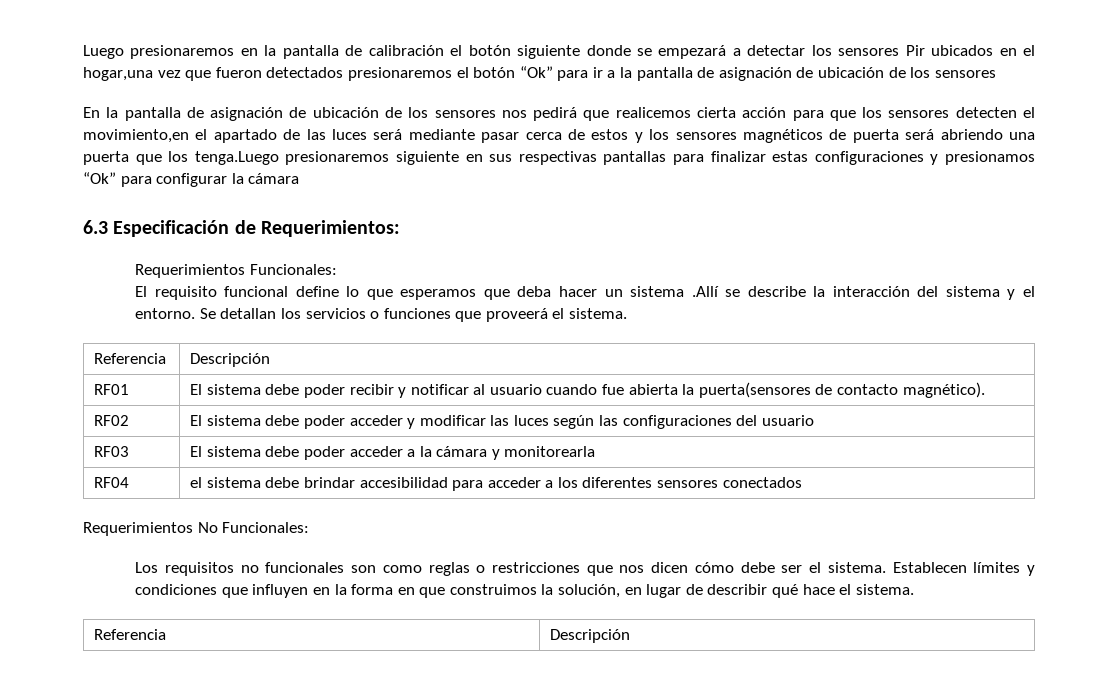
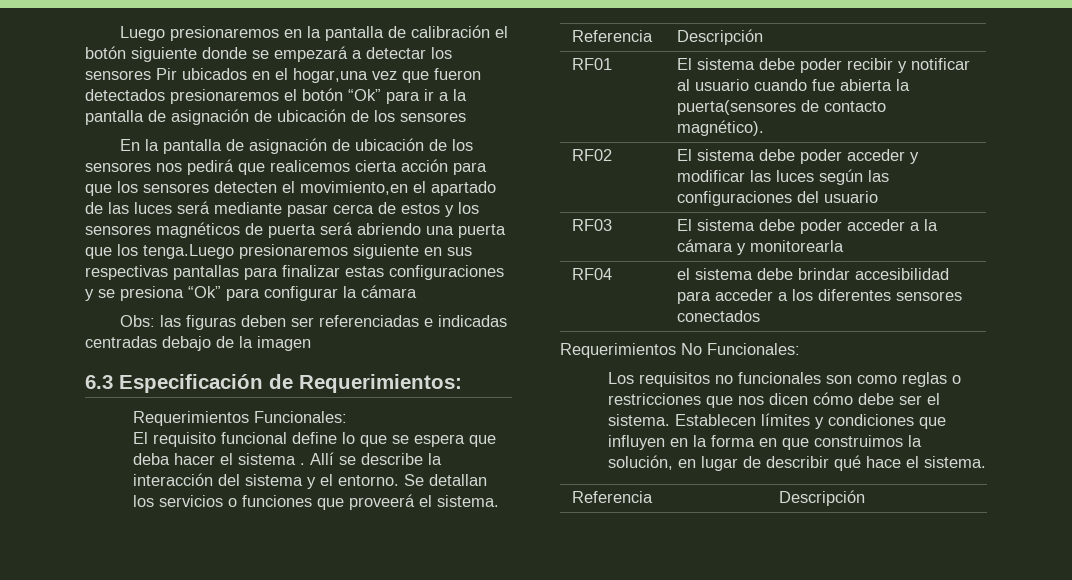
[945,151,1036,165] presionamos -> [98,286,184,301] se presiona
(300, 178) none -> [119,315,507,330] [85,336,311,351] // Obs: las figuras deben ser referenciadas e indicadas centradas debajo de la imagen
[400,289,477,300] esperamos -> [391,434,465,447] se espera
[604,286,719,297] un sistema .Allí -> [219,452,334,465] el sistema . Allí

